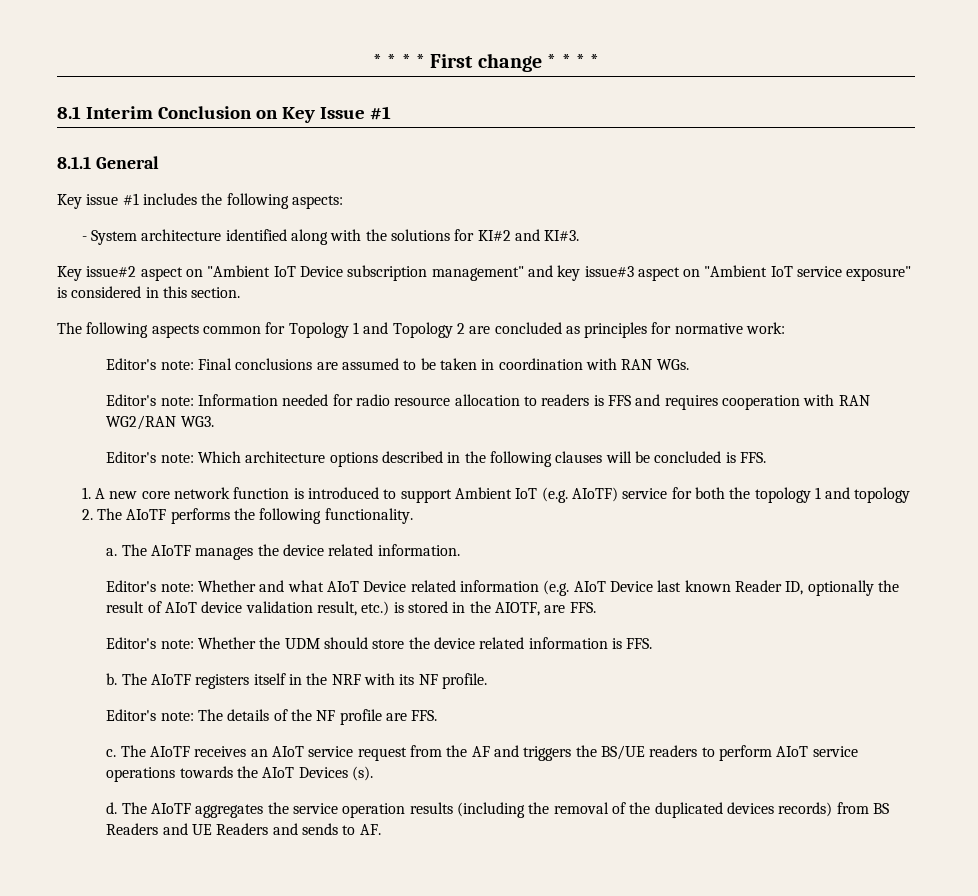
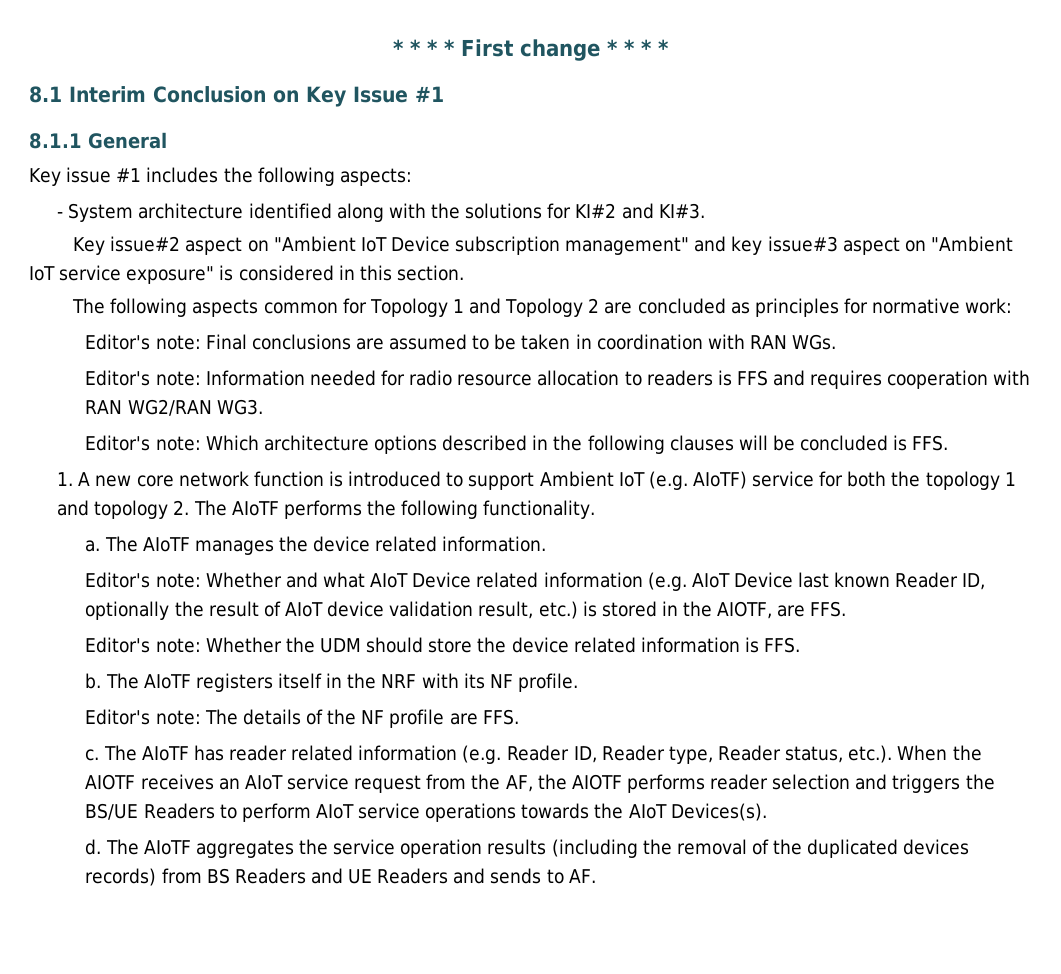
(191, 751) none -> [193,745,982,764] [85,774,136,790] has reader related information (e.g. Reader ID, Reader type, Reader status, etc.). When the AIOTF
[471,746,490,757] AF -> [505,774,851,793] AF, the AIOTF performs reader selection
[649,745,698,757] readers -> [143,803,215,819] Readers
[298,766,374,781] Devices (s). -> [670,803,767,821] Devices(s).

